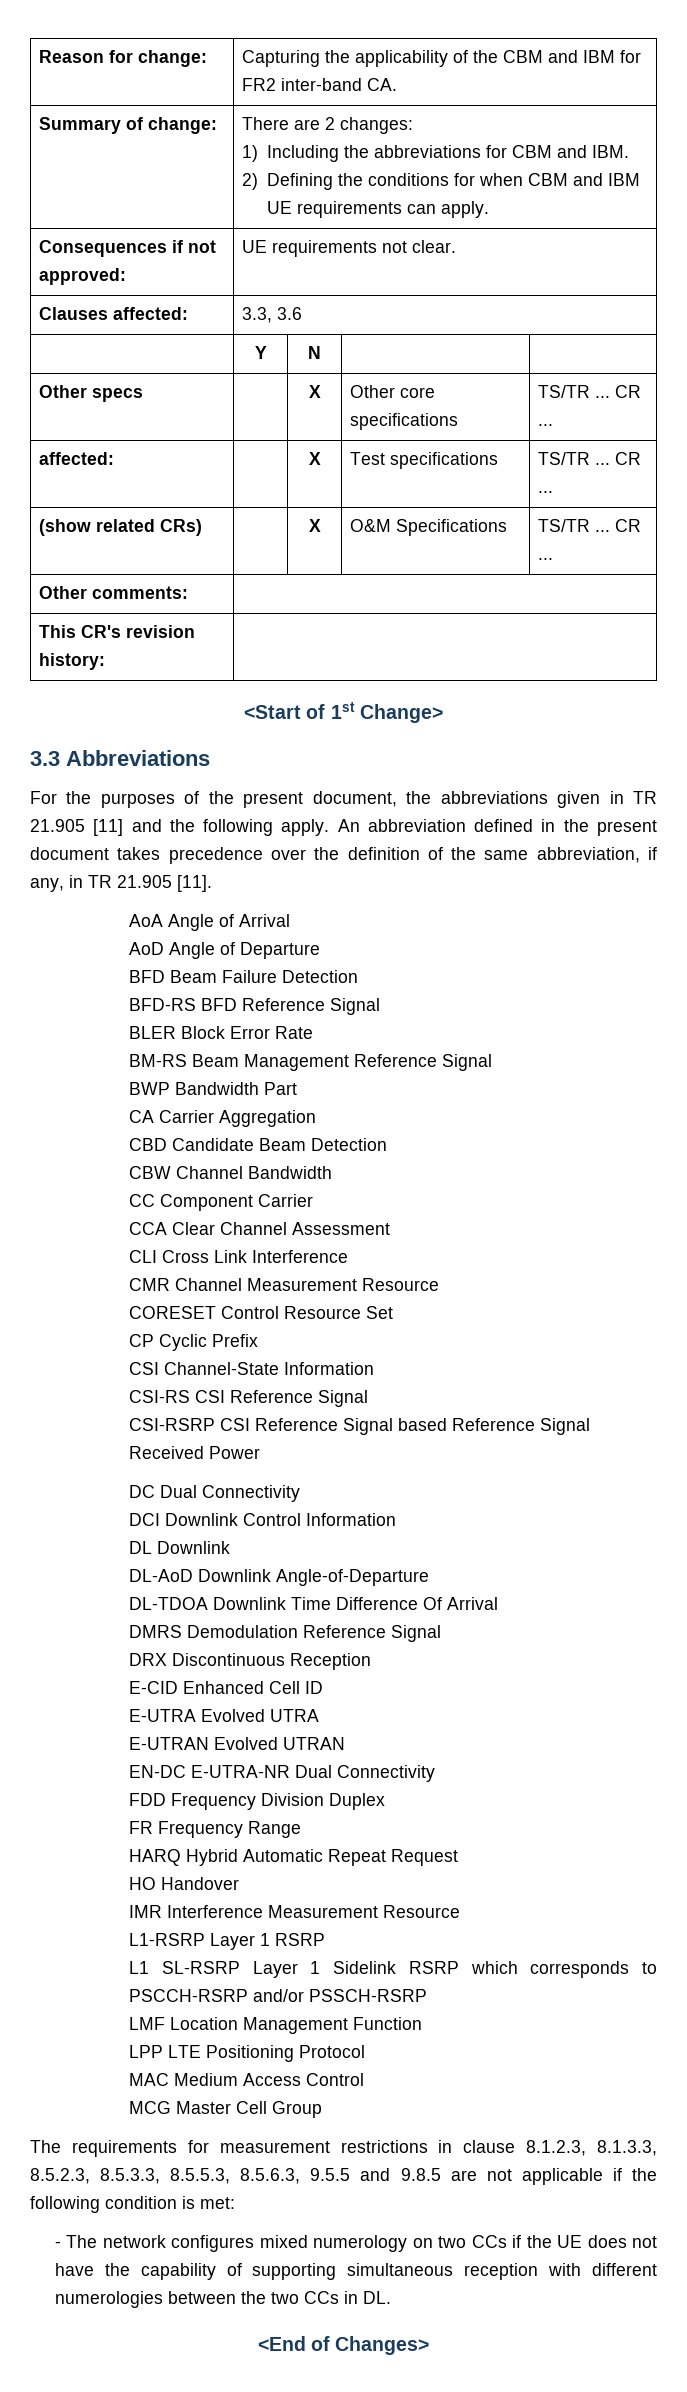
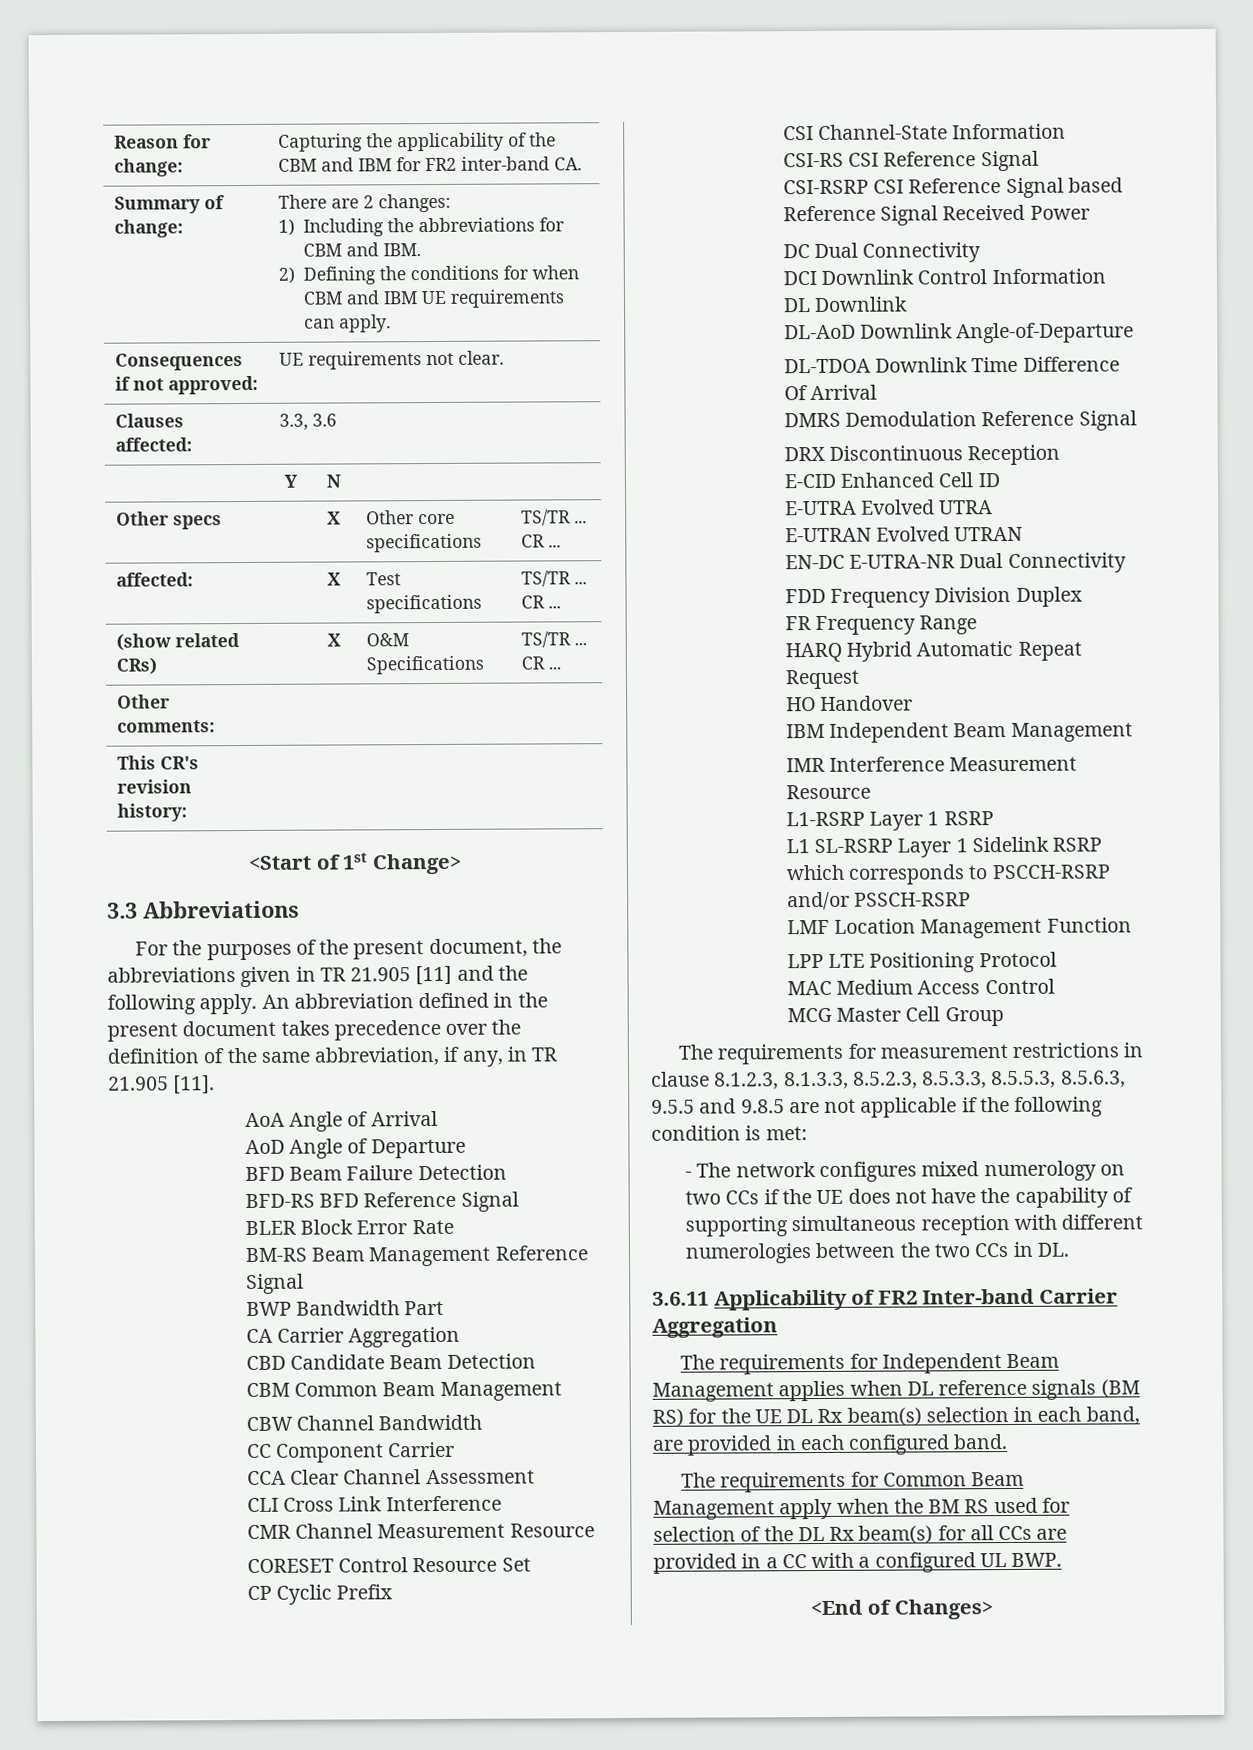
(388, 1144) none -> [245,1381,562,1401] // CBM Common Beam Management
(240, 1883) none -> [785,722,1133,743] // IBM Independent Beam Management
(391, 2297) none -> [652,1288,1118,1311] [652,1317,778,1338] [680,1353,1060,1375] [652,1379,1140,1402] [652,1406,1140,1427] [652,1434,1009,1456] [681,1471,1025,1493] [653,1497,1070,1520] [653,1525,1068,1544] [653,1552,1063,1574] // 3.6.11 Applicability of FR2 Inter-band Carrier Aggregation // The requirements for Independent Beam Management applies when DL reference signals (BM RS) for the UE DL Rx beam(s) selection in each band, are provided in each configured band. // The requirements for Common Beam Management apply when the BM RS used for selection of the DL Rx beam(s) for all CCs are provided in a CC with a configured UL BWP.

